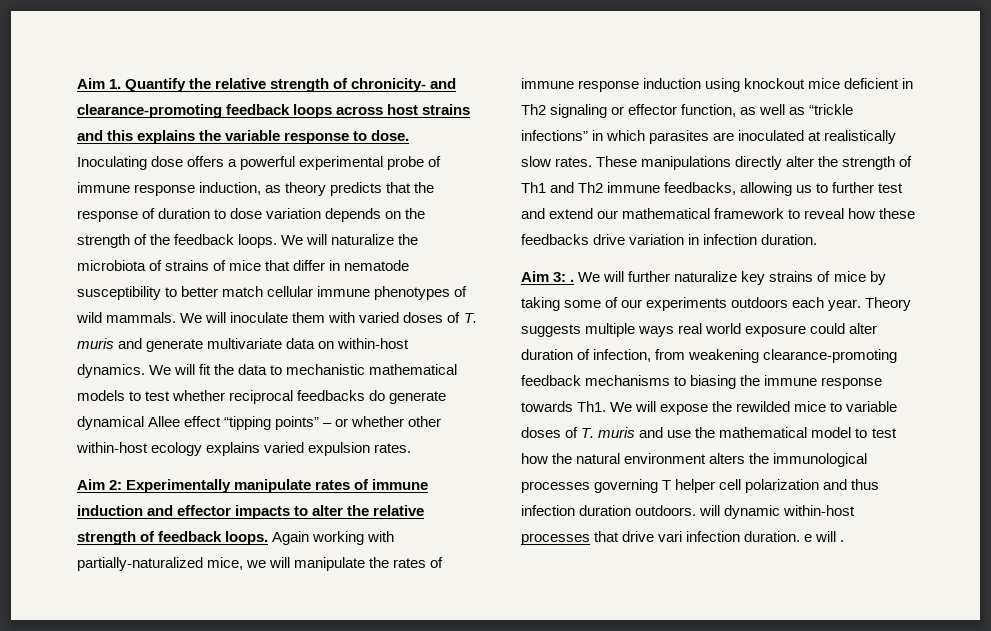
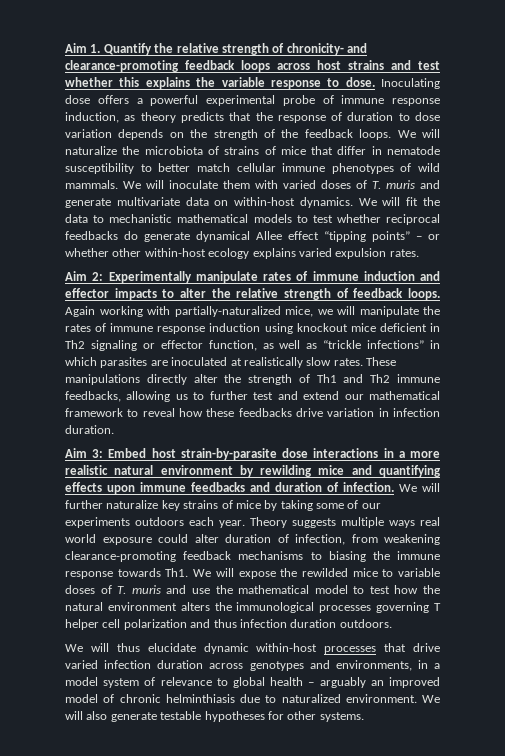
(103, 135) none -> [418,61,440,70] [65,77,113,87] test whether
[570,279,575,282] . -> [108,448,441,460] [65,465,441,477] [65,482,394,494] Embed host strain-by-parasite dose interactions in a more realistic natural environment by rewilding mice and quantifying effects upon immune feedbacks and duration of infection.
[699,505,721,516] will -> [65,643,196,652] // We will thus elucidate
[658,531,845,542] vari infection duration. e will . -> [65,660,440,671] [65,677,440,688] [65,694,440,703] [65,711,364,722] varied infection duration across genotypes and environments, in a model system of relevance to global health – arguably an improved model of chronic helminthiasis due to naturalized environment. We will also generate testable hypotheses for other systems.

